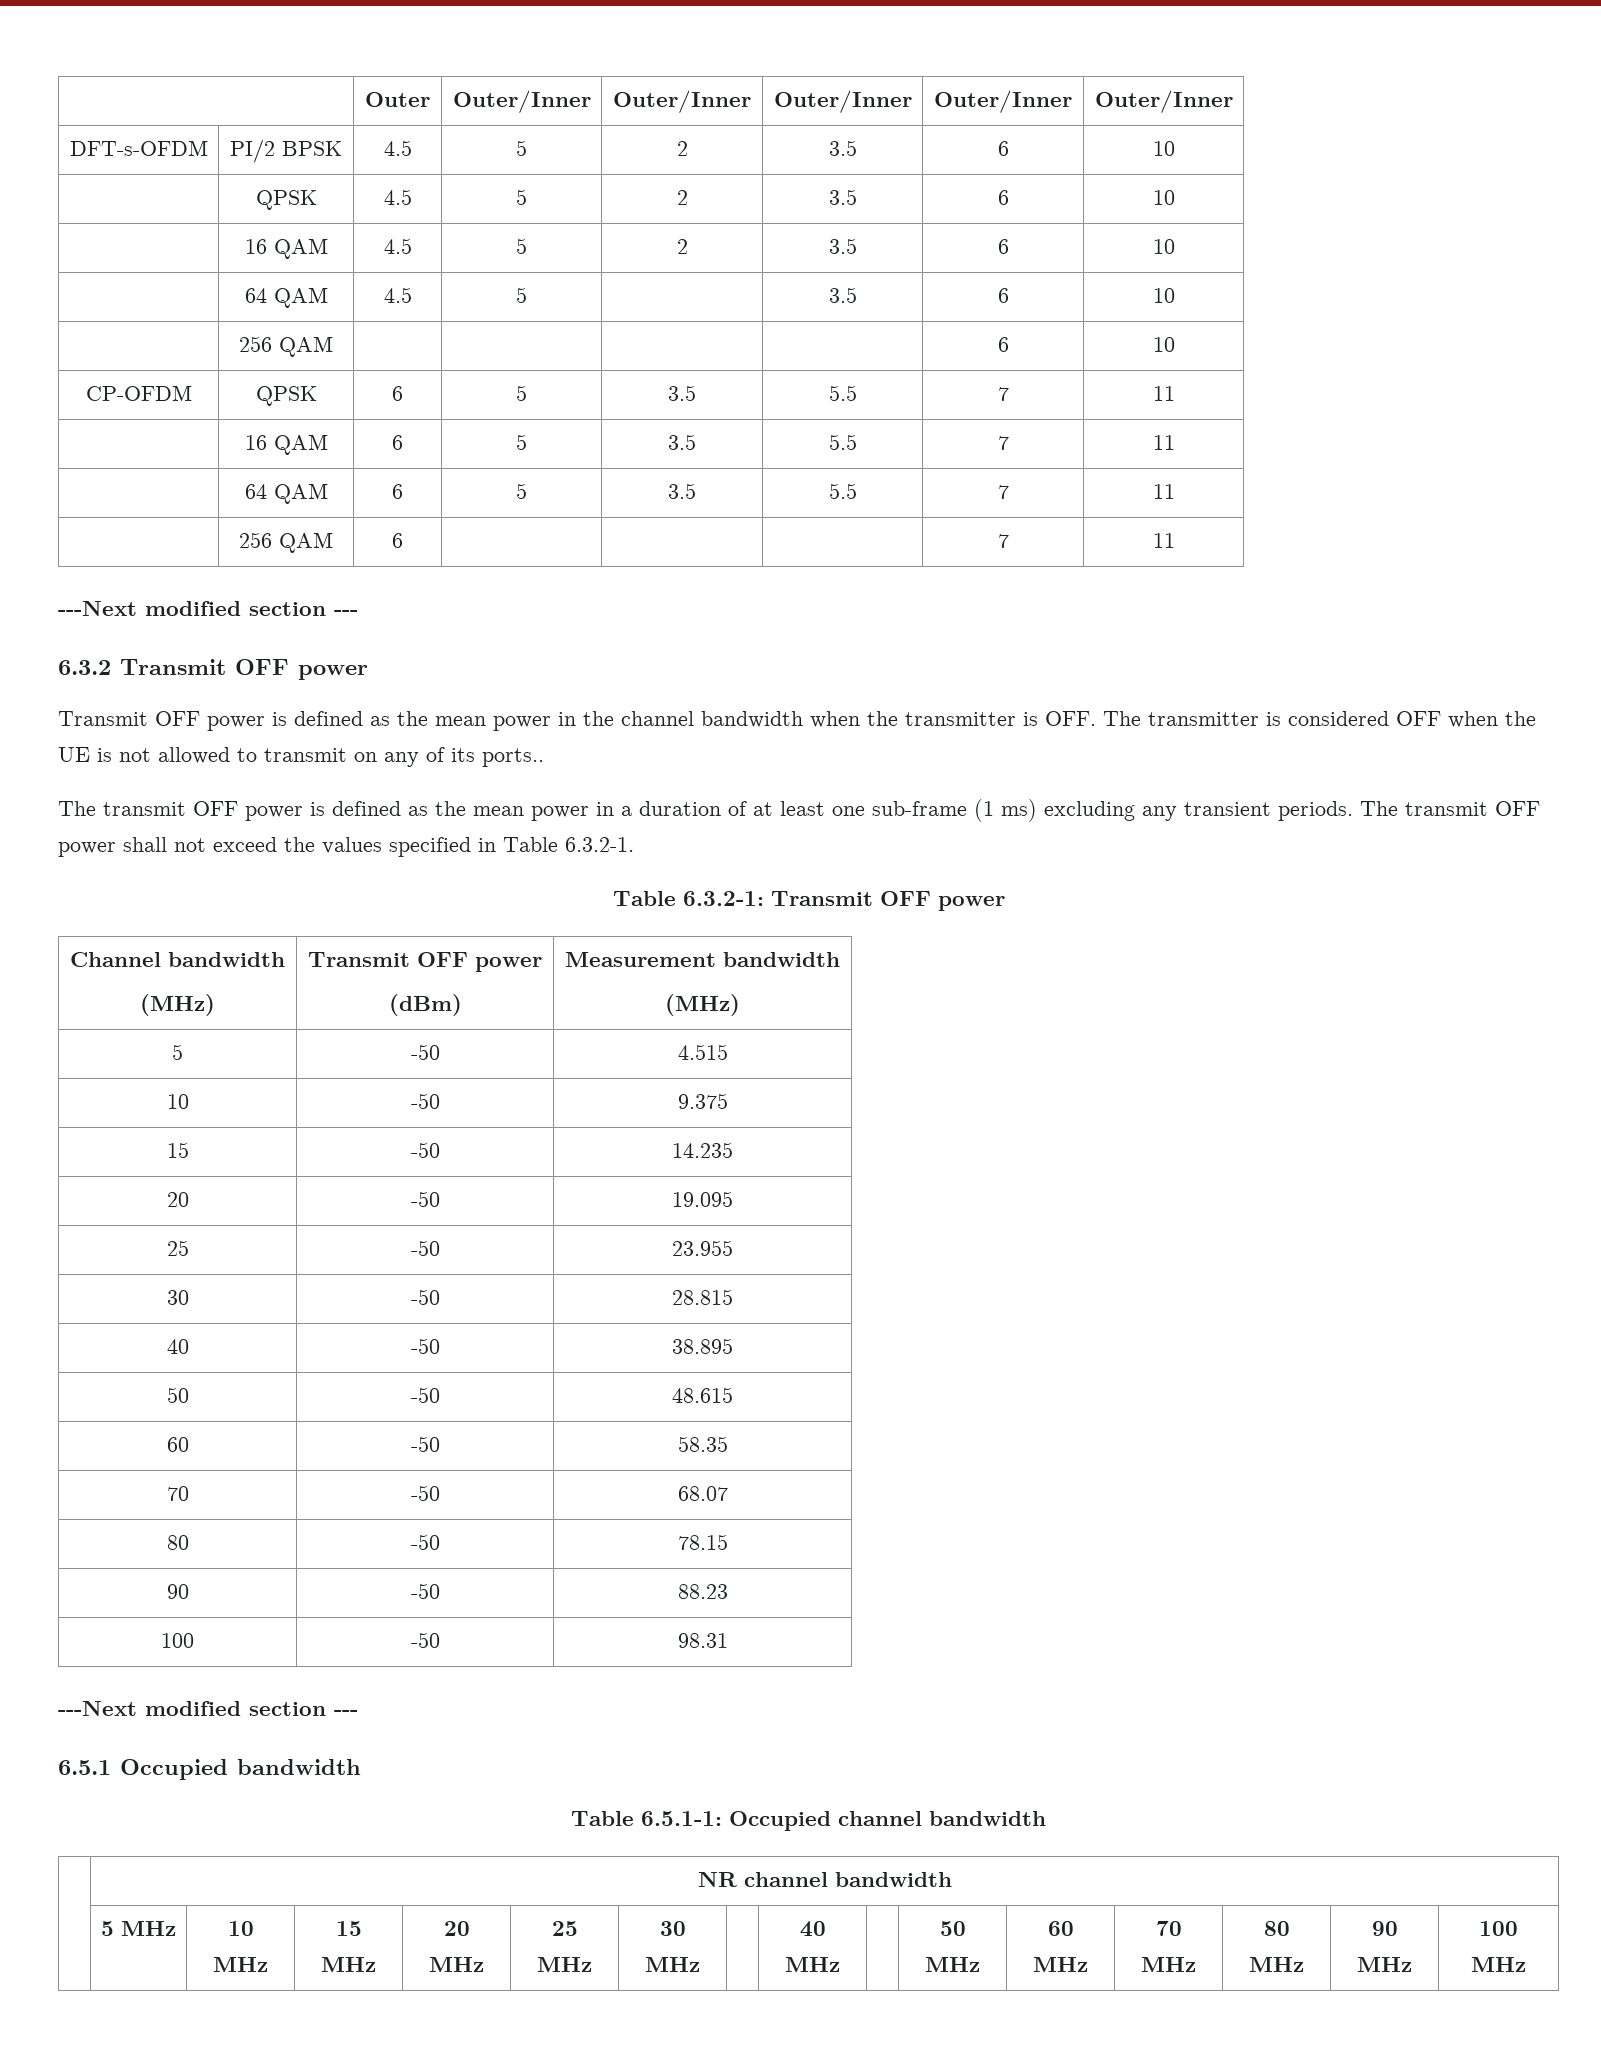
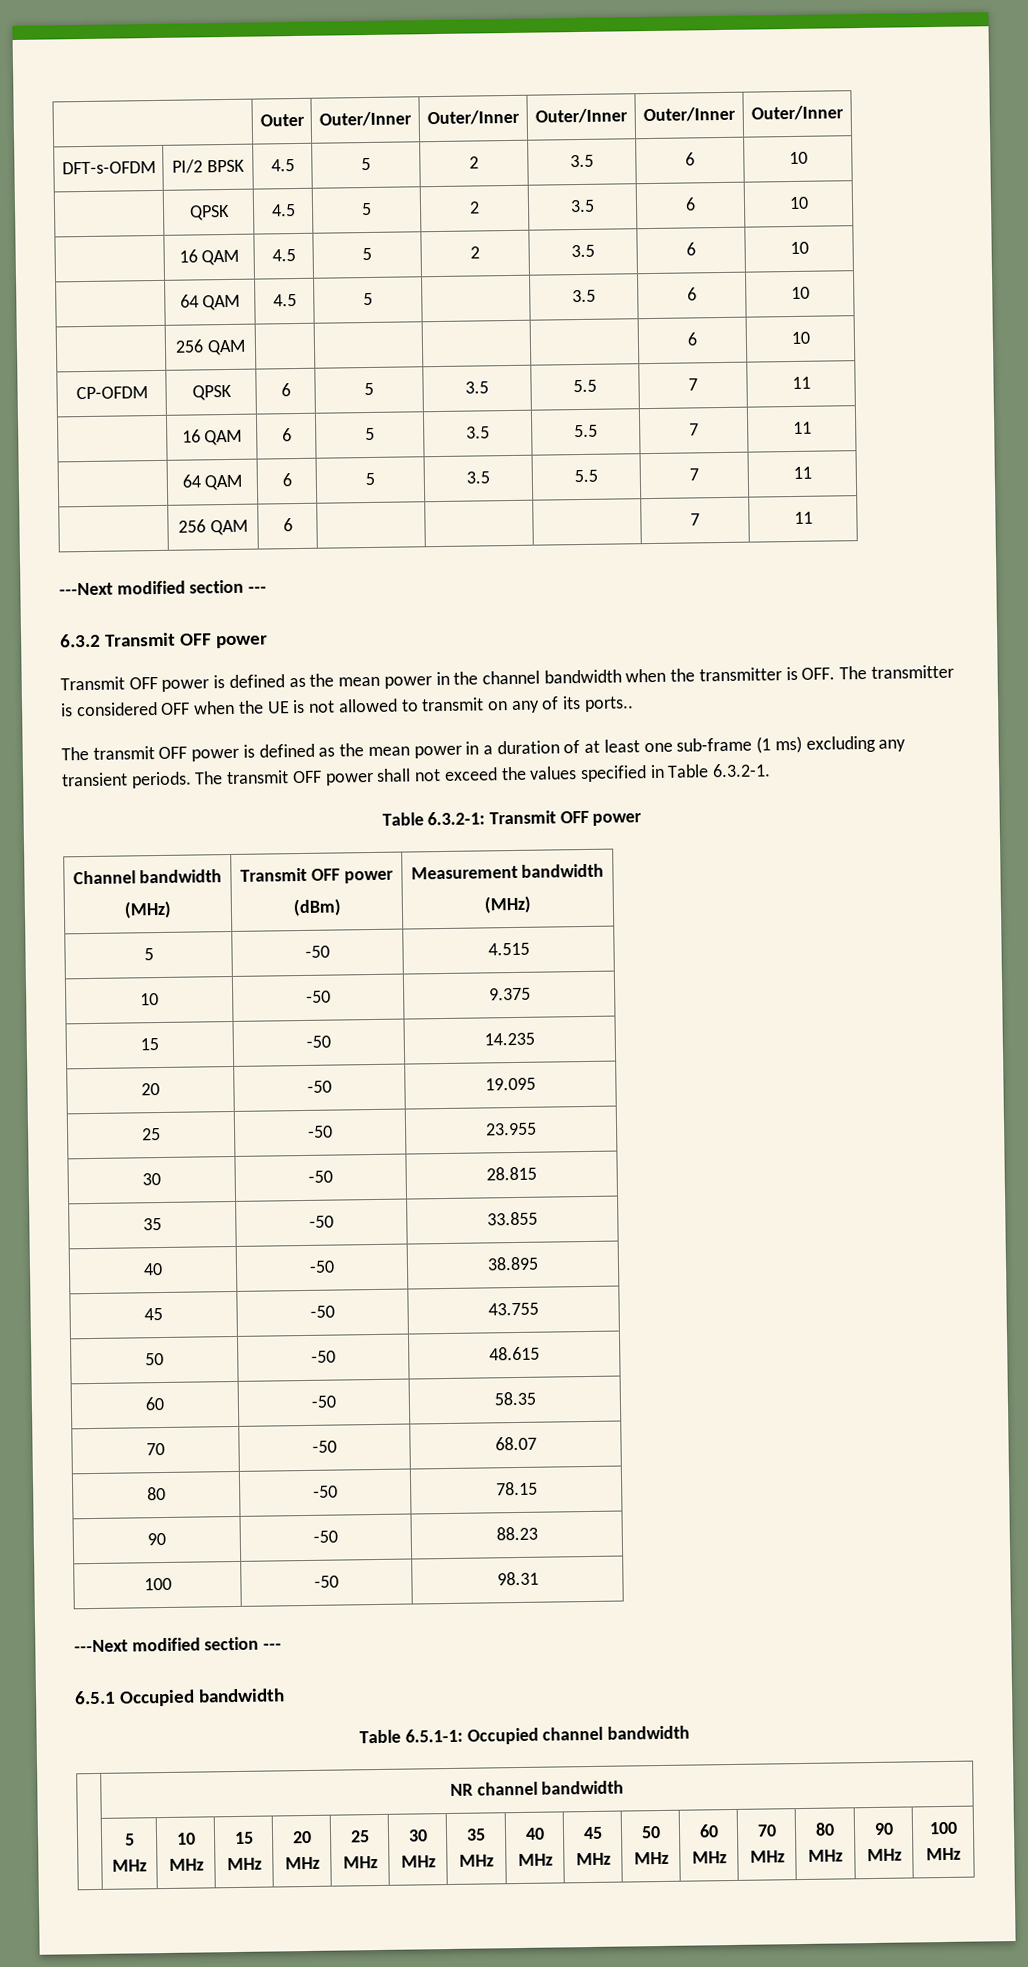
(733, 1297) none -> [143,1218,162,1231] [309,1215,334,1228] [487,1211,538,1226] // 35 | -50 | 33.855
(733, 1346) none -> [144,1308,163,1321] [310,1305,335,1318] [488,1302,539,1316] // 45 | -50 | 43.755
(700, 1964) none -> [466,1828,486,1841] [459,1854,494,1867] 35 MHz
(840, 1964) none -> [582,1826,603,1840] [575,1852,611,1866] 45 MHz

